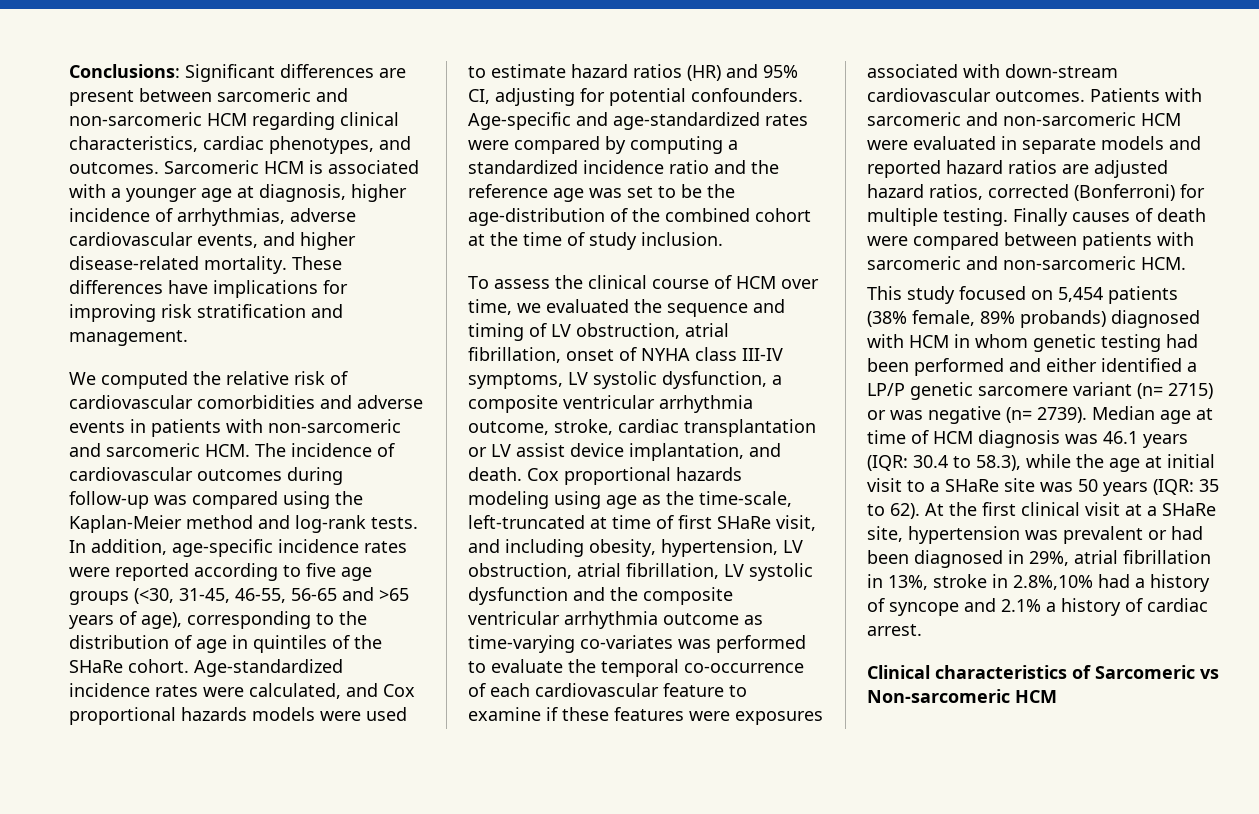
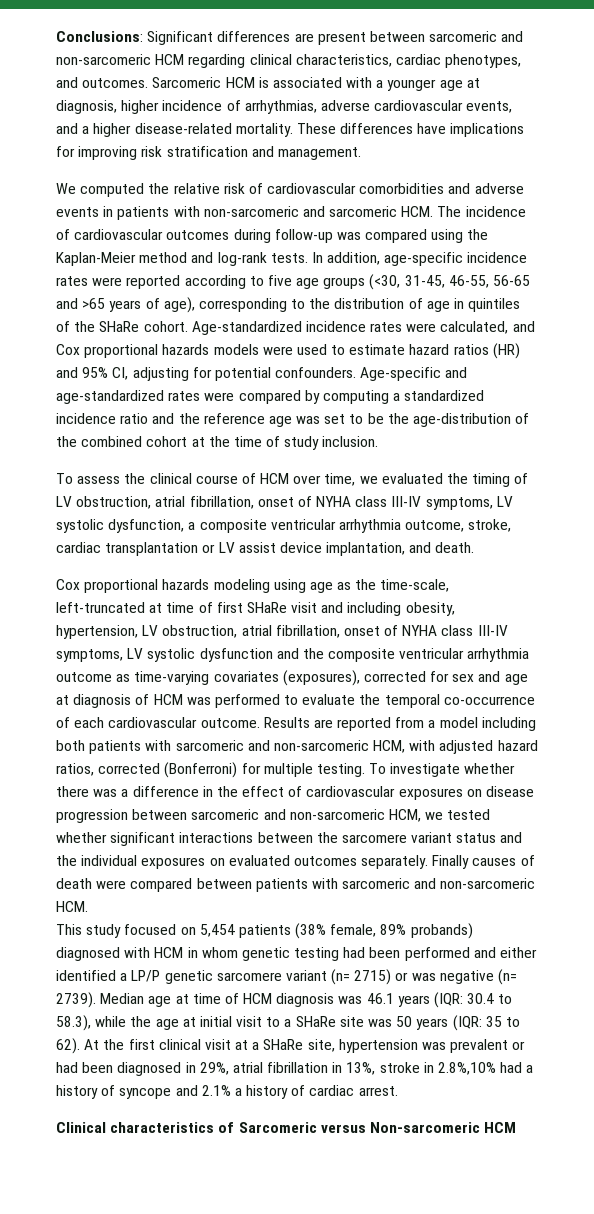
(295, 239) none -> [82,126,90,134] a
[667,299,785,317] sequence and -> (469, 478) none
(522, 474) none -> (475, 547) //
[776,515,816,531] visit, -> [291,602,318,613] visit
(719, 571) none -> [343,625,508,636] [56,649,123,662] onset of NYHA class III-IV symptoms,
[580,635,673,649] co-variates -> [213,670,528,686] [56,694,183,708] covariates (exposures), corrected for sex and age at diagnosis of HCM
[663,683,747,697] [468,707,823,725] [867,64,1118,78] [867,88,1202,102] [867,112,1181,126] [867,136,1201,154] [867,160,1089,178] feature to examine if these features were exposures associated with down-stream cardiovascular outcomes. Patients with sarcomeric and non-sarcomeric HCM were evaluated in separate models and reported hazard ratios are -> [200,717,536,731] [56,740,436,754] outcome. Results are reported from a model including both patients with sarcomeric and non-sarcomeric HCM, with
(1008, 217) none -> [369,763,516,777] [56,786,535,800] [56,809,491,823] [56,832,523,846] [56,855,429,869] To investigate whether there was a difference in the effect of cardiovascular exposures on disease progression between sarcomeric and non-sarcomeric HCM, we tested whether significant interactions between the sarcomere variant status and the individual exposures on evaluated outcomes separately.
[1200,669,1219,679] vs -> [320,1124,366,1133] versus

